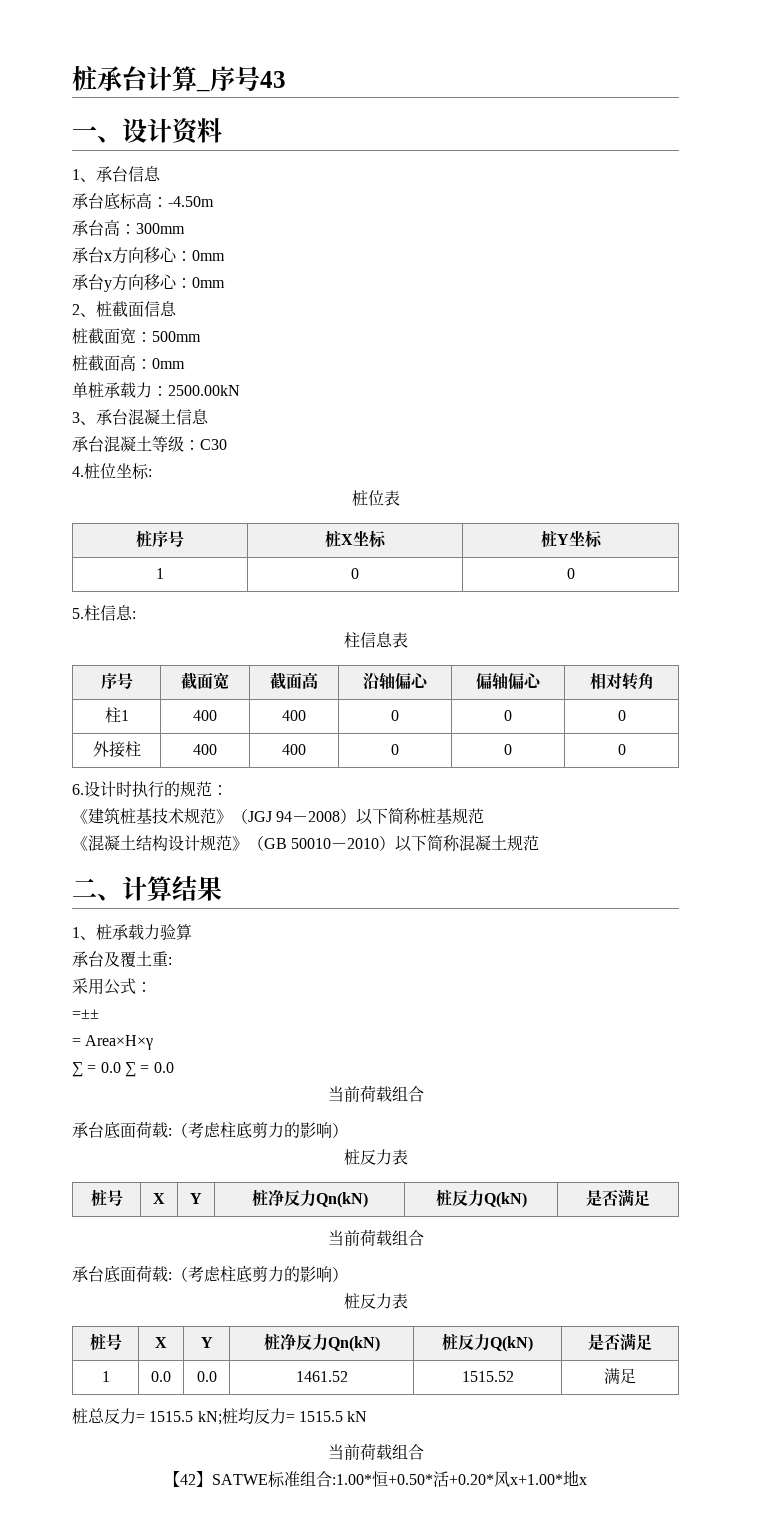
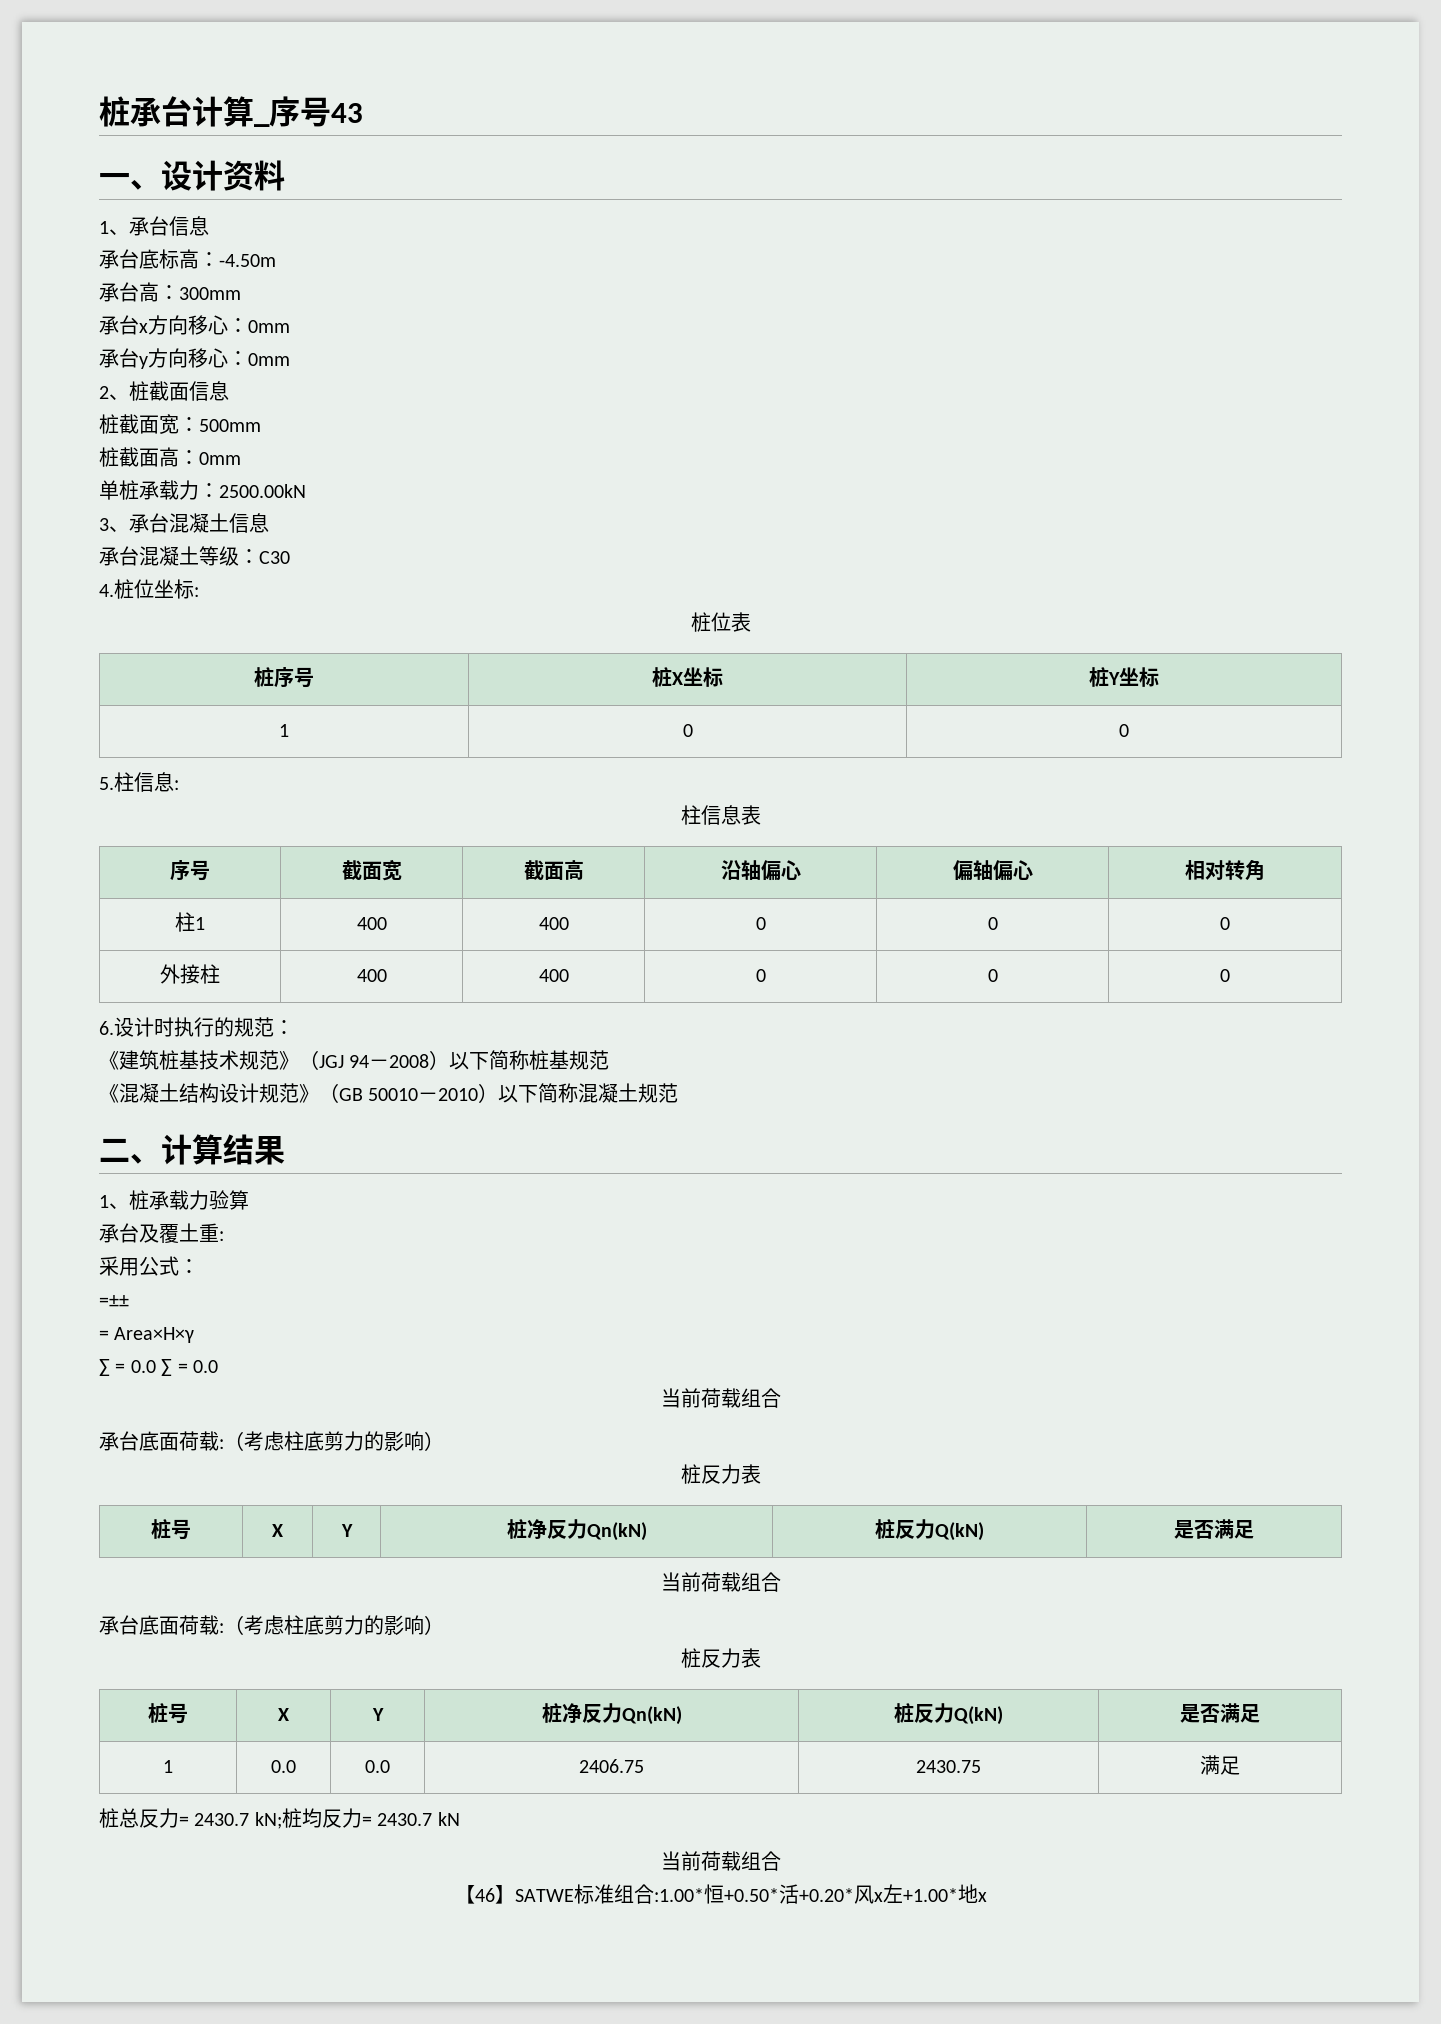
[295,1371,348,1382] [461,1371,514,1382] 1461.52 | 1515.52 -> [579,1759,644,1773] [915,1760,981,1773] 2406.75 | 2430.75
[149,1411,194,1422] 1515.5 -> [194,1813,250,1826] 2430.7
[298,1411,343,1422] 1515.5 -> [377,1813,433,1826] 2430.7
[180,1474,196,1485] 42 -> [474,1888,495,1902] 46
[510,1474,563,1485] x+1.00* -> [873,1884,958,1903] x左+1.00*

